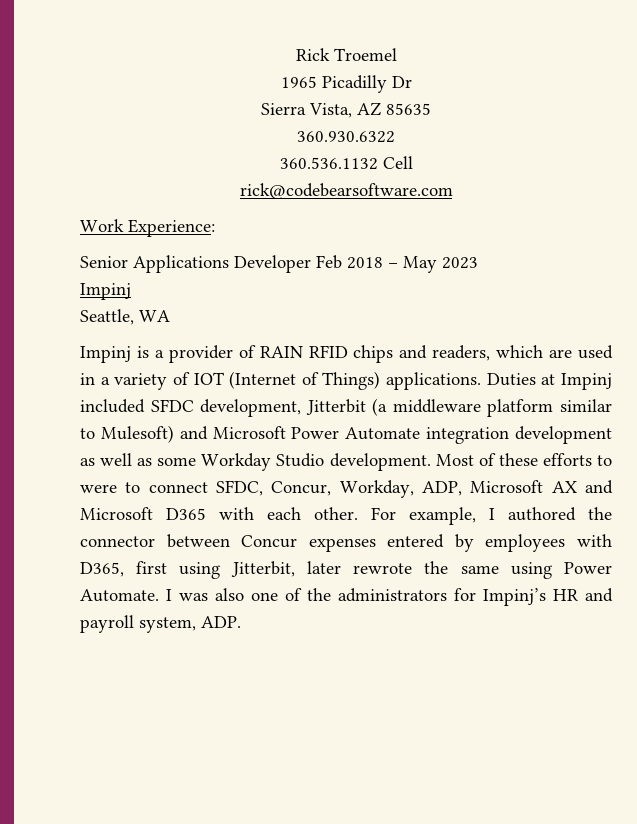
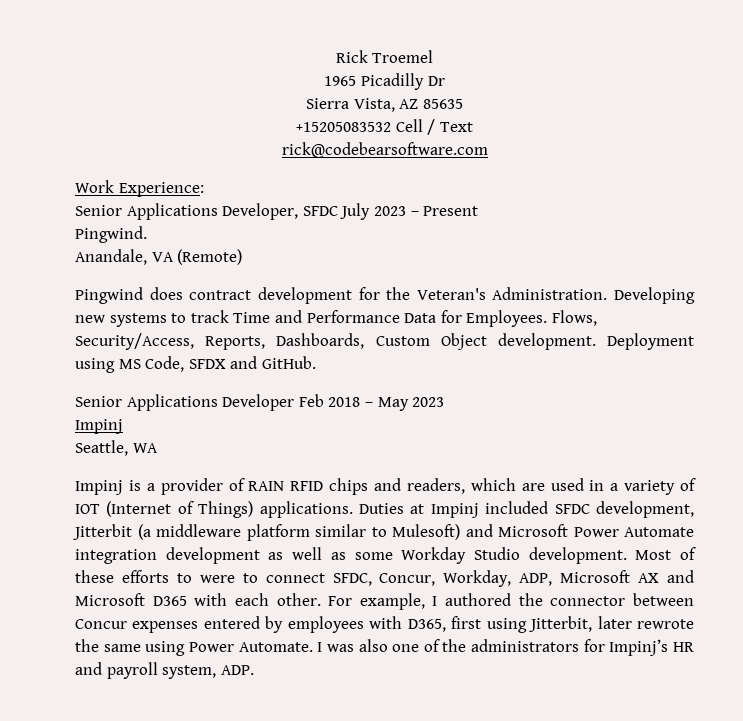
[297,131,395,143] [279,157,378,170] 360.930.6322 // 360.536.1132 -> [296,122,392,132] +15205083532
(413, 162) none -> [427,119,473,135] / Text
(215, 228) none -> [75,203,479,220] [75,226,147,243] [75,249,243,265] [75,287,695,304] [75,310,597,327] [75,333,695,350] [75,356,316,373] // Senior Applications Developer, SFDC July 2023 – Present // Pingwind. // Anandale, VA (Remote) // Pingwind does contract development for the Veteran's Administration. Developing new systems to track Time and Performance Data for Employees. Flows, Security/Access, Reports, Dashboards, Custom Object development. Deployment using MS Code, SFDX and GitHub.

